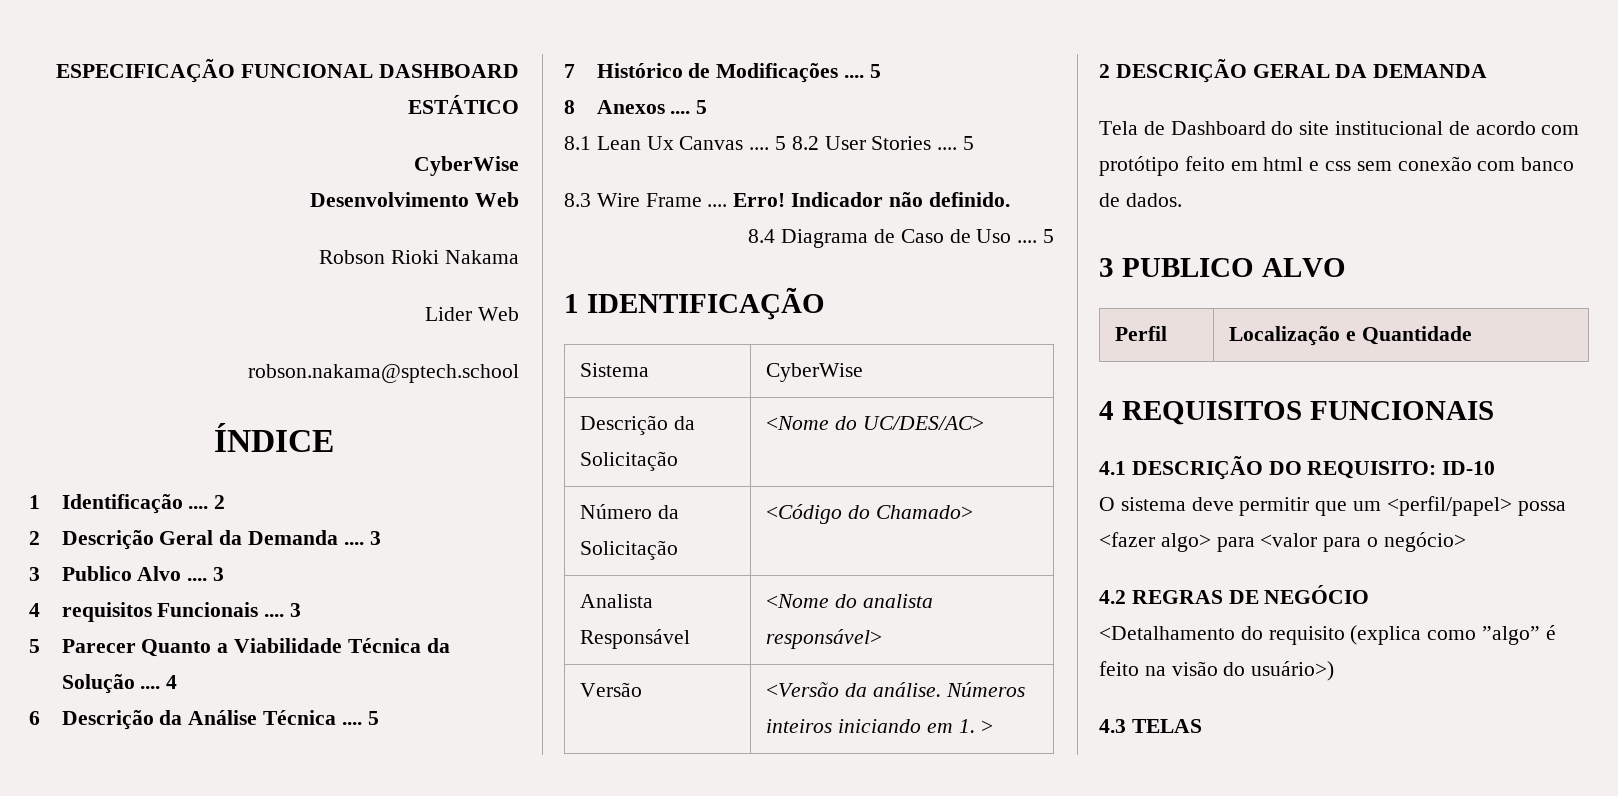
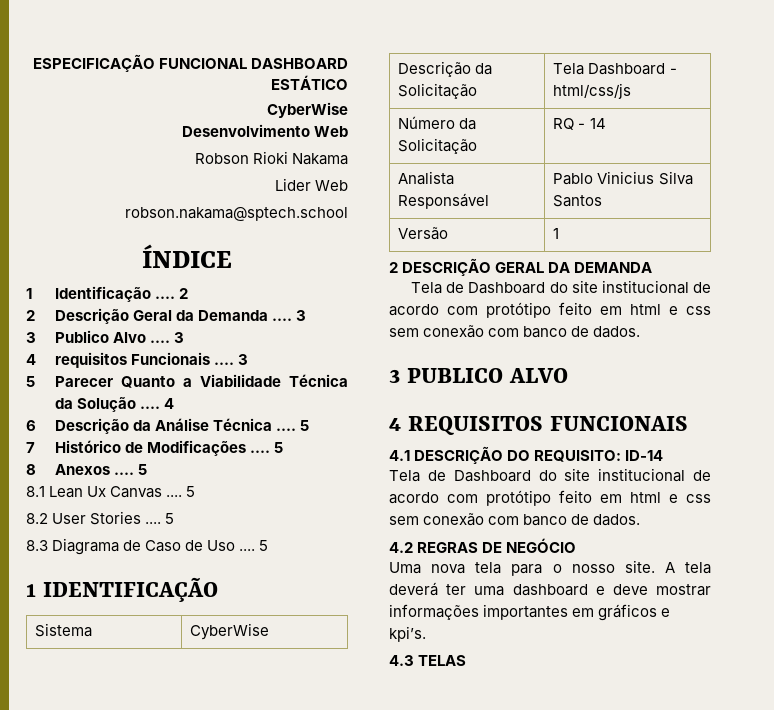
(787, 143) none -> (196, 491) //
[596,192,1010,207] [748,229,776,243] Wire Frame .... Erro! Indicador não definido. // 8.4 -> (48, 545) none
[766,416,985,430] <Nome do UC/DES/AC> -> [553,63,677,75] [553,83,632,99] Tela Dashboard - html/css/js
[766,504,974,524] <Código do Chamado> -> [553,118,606,130] RQ - 14
[766,594,934,608] [766,629,883,649] [580,682,643,697] [766,682,1025,697] [766,719,993,733] <Nome do analista responsável> // Versão | <Versão da análise. Números inteiros iniciando em 1. > -> [553,171,693,185] [553,195,603,207] [398,227,449,240] [553,228,560,239] Pablo Vinicius Silva Santos // Versão | 1
[1115,326,1168,341] [1229,326,1473,346] // Perfil | Localização e Quantidade -> (569, 375) none
[1442,461,1496,475] [1099,496,1566,516] [1099,532,1466,552] [1099,585,1370,604] [1099,625,1556,645] [1099,661,1335,681] ID-10 // O sistema deve permitir que um <perfil/papel> possa <fazer algo> para <valor para o negócio> // 4.2 REGRAS DE NEGÓCIO // <Detalhamento do requisito (explica como ”algo” é feito na visão do usuário>) -> [625,450,664,461] [389,468,711,482] [389,490,711,506] [389,513,641,526] [389,538,577,553] [389,560,711,576] [389,582,711,596] [389,604,671,621] [389,626,426,642] ID-14 // Tela de Dashboard do site institucional de acordo com protótipo feito em html e css sem conexão com banco de dados. // 4.2 REGRAS DE NEGÓCIO // Uma nova tela para o nosso site. A tela deverá ter uma dashboard e deve mostrar informações importantes em gráficos e kpi’s.

